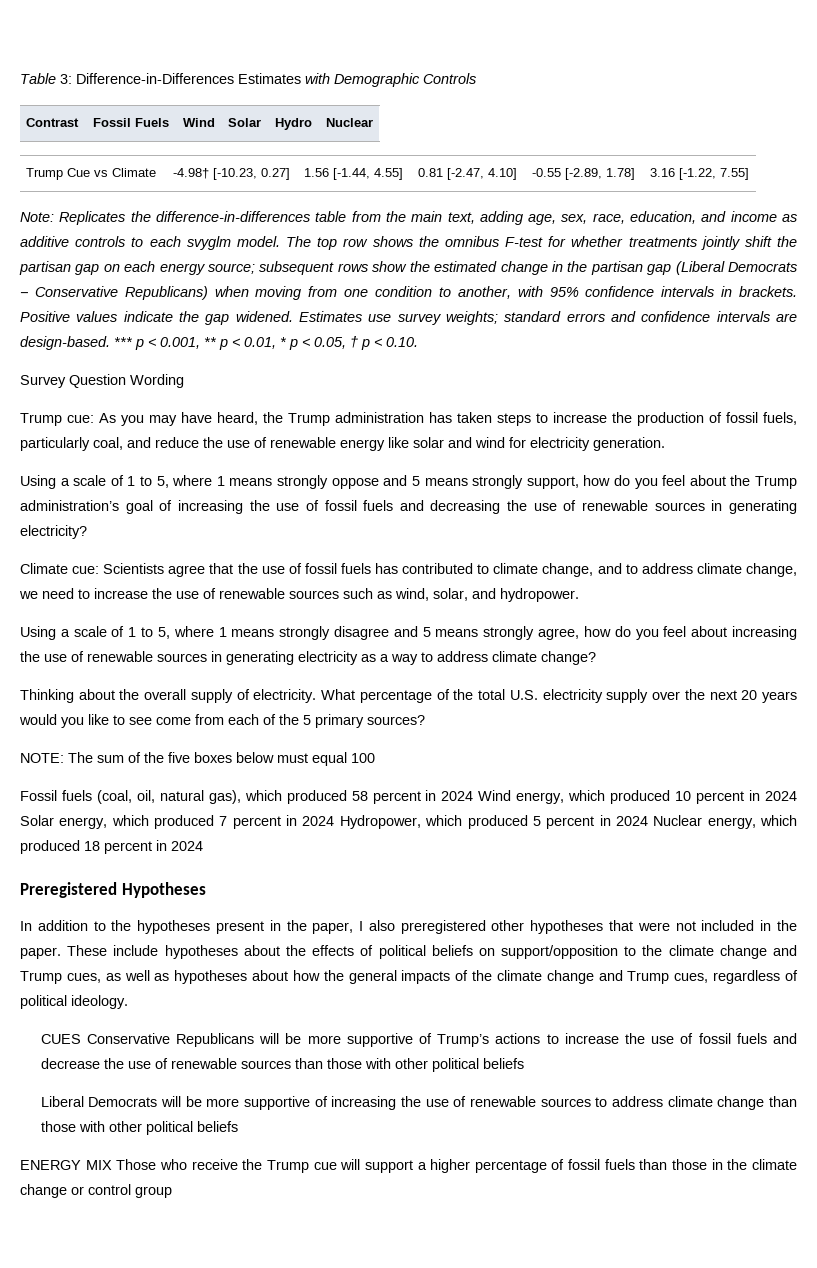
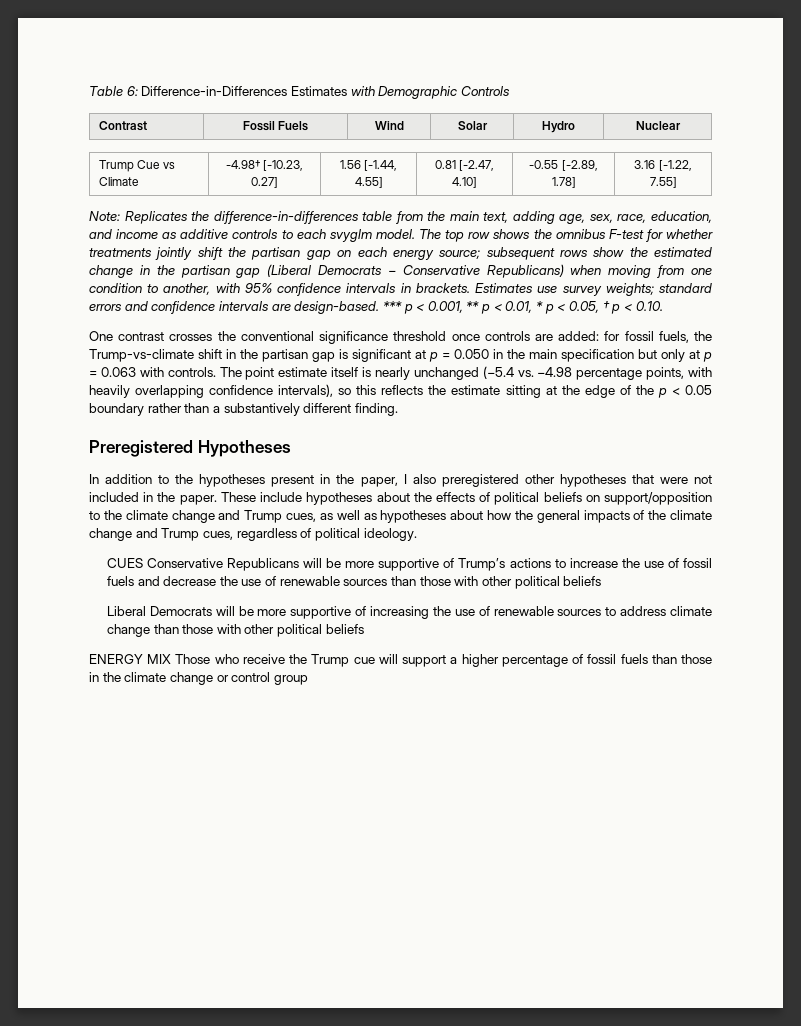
[60,74,72,84] 3: -> [126,86,138,96] 6:
[20,311,293,325] Positive values indicate the gap widened. -> (470, 288) none
[20,374,184,388] [20,412,797,426] [20,437,665,451] [20,475,797,489] [20,500,797,514] [20,525,87,539] [20,563,797,577] [19,588,579,602] [20,626,798,640] [20,651,596,665] [20,689,797,703] [19,714,425,728] [20,752,375,766] [20,790,797,804] [20,815,798,829] [20,840,203,854] Survey Question Wording // Trump cue: As you may have heard, the Trump administration has taken steps to increase the production of fossil fuels, particularly coal, and reduce the use of renewable energy like solar and wind for electricity generation. // Using a scale of 1 to 5, where 1 means strongly oppose and 5 means strongly support, how do you feel about the Trump administration’s goal of increasing the use of fossil fuels and decreasing the use of renewable sources in generating electricity? // Climate cue: Scientists agree that the use of fossil fuels has contributed to climate change, and to address climate change, we need to increase the use of renewable sources such as wind, solar, and hydropower. // Using a scale of 1 to 5, where 1 means strongly disagree and 5 means strongly agree, how do you feel about increasing the use of renewable sources in generating electricity as a way to address climate change? // Thinking about the overall supply of electricity. What percentage of the total U.S. electricity supply over the next 20 years would you like to see come from each of the 5 primary sources? // NOTE: The sum of the five boxes below must equal 100 // Fossil fuels (coal, oil, natural gas), which produced 58 percent in 2024 Wind energy, which produced 10 percent in 2024 Solar energy, which produced 7 percent in 2024 Hydropower, which produced 5 percent in 2024 Nuclear energy, which produced 18 percent in 2024 -> [89,331,712,344] [89,349,712,362] [89,366,712,380] [89,384,712,398] [89,403,398,416] One contrast crosses the conventional significance threshold once controls are added: for fossil fuels, the Trump-vs-climate shift in the partisan gap is significant at p = 0.050 in the main specification but only at p = 0.063 with controls. The point estimate itself is nearly unchanged (−5.4 vs. −4.98 percentage points, with heavily overlapping confidence intervals), so this reflects the estimate sitting at the edge of the p < 0.05 boundary rather than a substantively different finding.

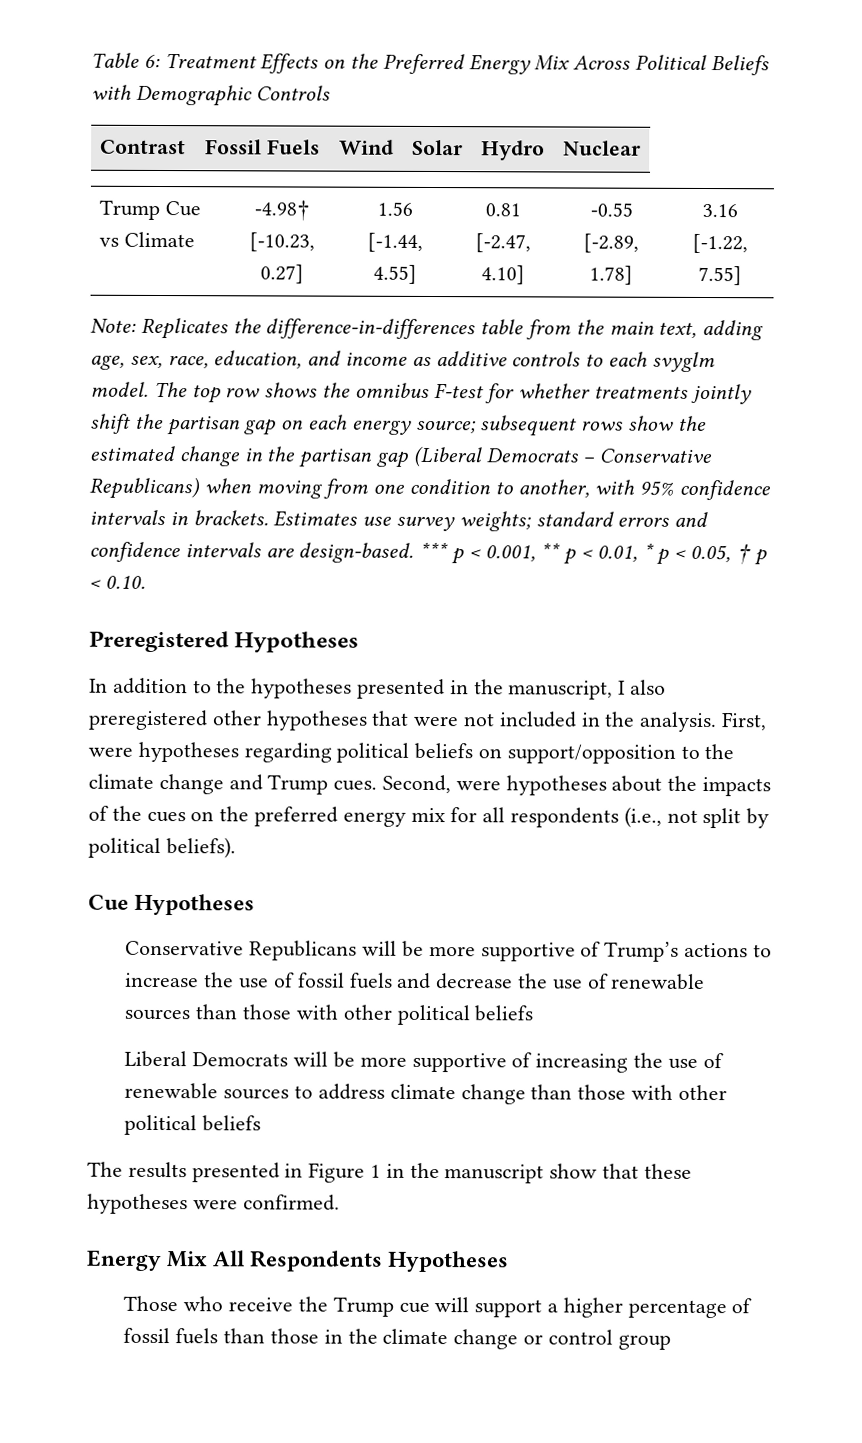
[141,86,347,96] Difference-in-Differences Estimates -> [164,53,770,76] Treatment Effects on the Preferred Energy Mix Across Political Beliefs
[89,331,712,344] [89,349,712,362] [89,366,712,380] [89,384,712,398] [89,403,398,416] // One contrast crosses the conventional significance threshold once controls are added: for fossil fuels, the Trump-vs-climate shift in the partisan gap is significant at p = 0.050 in the main specification but only at p = 0.063 with controls. The point estimate itself is nearly unchanged (−5.4 vs. −4.98 percentage points, with heavily overlapping confidence intervals), so this reflects the estimate sitting at the edge of the p < 0.05 boundary rather than a substantively different finding. -> (146, 581) none
[271,474,398,487] present in the paper, -> [357,678,614,700] presented in the manuscript,
[179,492,491,505] paper. These include hypotheses about the effects of -> [639,711,768,733] [88,741,332,763] analysis. First, were hypotheses regarding
[286,510,712,523] [89,528,417,541] [106,558,143,568] cues, as well as hypotheses about how the general impacts of the climate change and Trump cues, regardless of political ideology. // CUES -> [333,774,772,797] [88,805,770,829] [88,837,236,859] [88,893,256,916] cues. Second, were hypotheses about the impacts of the cues on the preferred energy mix for all respondents (i.e., not split by political beliefs). // Cue Hypotheses //
[89,654,172,664] ENERGY MIX -> [87,1161,692,1184] [87,1193,340,1215] [86,1249,510,1273] The results presented in Figure 1 in the manuscript show that these hypotheses were confirmed. // Energy Mix All Respondents Hypotheses //

